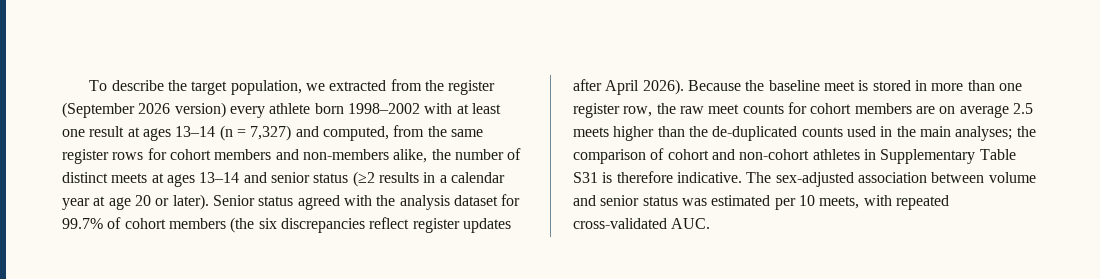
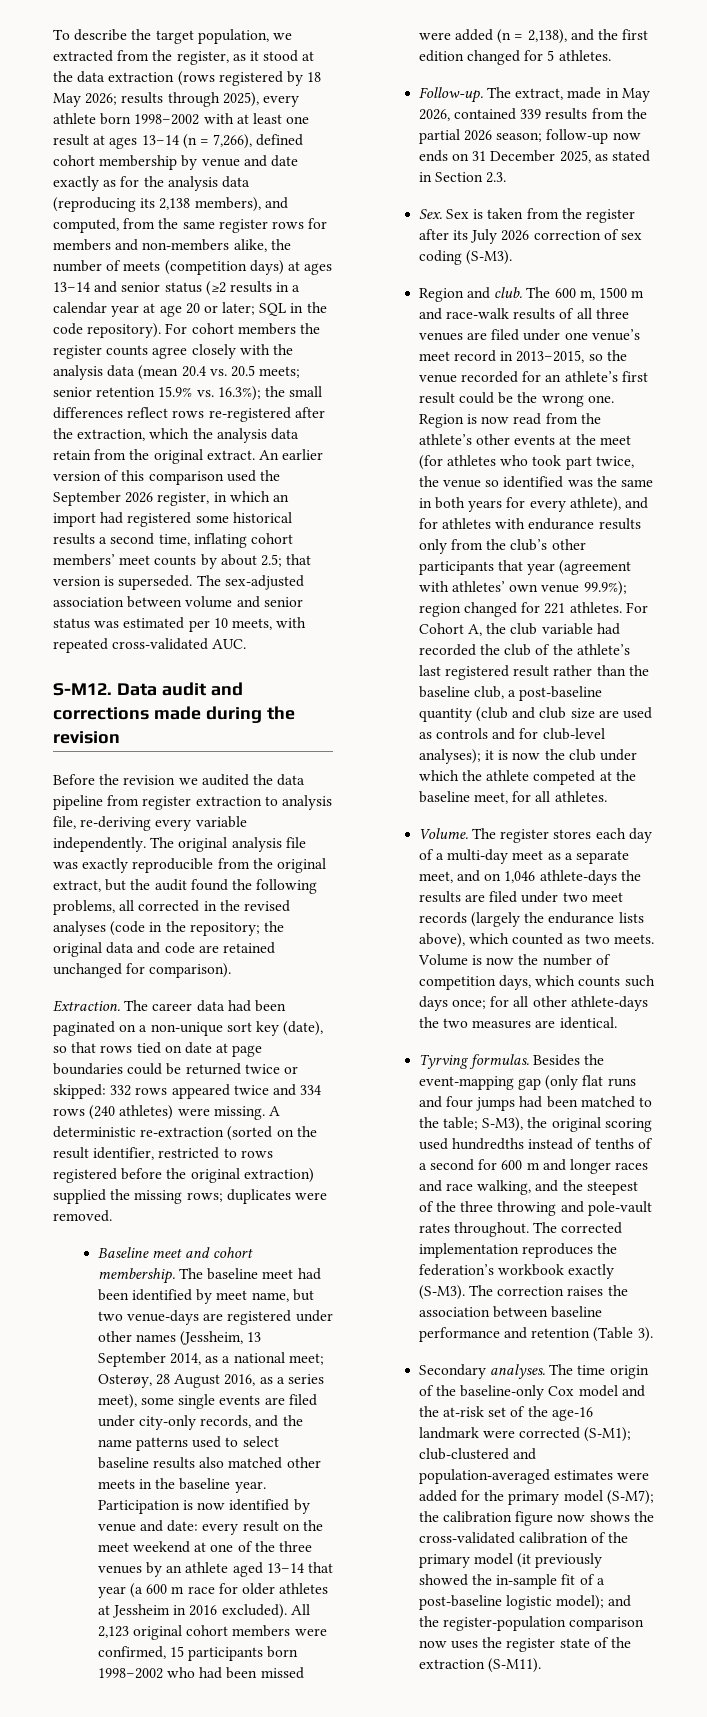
[448,80,496,95] [62,102,226,118] register (September 2026 version) -> [176,50,315,65] [53,71,322,86] [53,92,259,107] register, as it stood at the data extraction (rows registered by 18 May 2026; results through 2025),
[250,125,292,141] 7,327) -> [213,134,304,149] [53,155,298,170] [53,176,250,191] [53,197,261,212] 7,266), defined cohort membership by venue and date exactly as for the analysis data (reproducing its 2,138 members),
[169,149,211,160] cohort -> (328, 223) none
[62,172,148,183] distinct meets -> [123,260,284,275] meets (competition days)
[172,194,521,210] [62,217,511,233] [573,79,1022,95] [573,102,1033,118] [573,126,1036,141] [573,148,1016,164] [573,171,742,183] later). Senior status agreed with the analysis dataset for 99.7% of cohort members (the six discrepancies reflect register updates after April 2026). Because the baseline meet is stored in more than one register row, the raw meet counts for cohort members are on average 2.5 meets higher than the de-duplicated counts used in the main analyses; the comparison of cohort and non-cohort athletes in Supplementary Table S31 is therefore indicative. -> [222,302,327,316] [53,323,320,338] [53,344,293,359] [53,365,301,380] [53,386,323,401] [53,407,325,422] [53,428,299,443] [53,449,324,464] [53,470,280,485] [53,491,289,506] [53,512,292,527] [53,533,293,548] [53,554,312,569] [53,575,193,590] later; SQL in the code repository). For cohort members the register counts agree closely with the analysis data (mean 20.4 vs. 20.5 meets; senior retention 15.9% vs. 16.3%); the small differences reflect rows re-registered after the extraction, which the analysis data retain from the original extract. An earlier version of this comparison used the September 2026 register, in which an import had registered some historical results a second time, inflating cohort members’ meet counts by about 2.5; that version is superseded.
(711, 223) none -> [53,682,243,696] [53,706,295,723] [53,731,120,744] [53,774,306,786] [53,795,332,810] [53,816,247,831] [53,837,306,852] [53,858,326,873] [53,879,318,894] [53,900,290,915] [53,921,284,936] [53,942,275,957] [53,963,232,978] [53,1000,286,1012] [53,1021,324,1036] [53,1042,263,1057] [53,1063,298,1075] [53,1084,322,1099] [53,1105,280,1120] [53,1126,317,1141] [53,1147,273,1160] [53,1168,314,1183] [53,1189,327,1204] [53,1210,112,1222] [97,1247,254,1258] [97,1268,321,1284] [97,1289,314,1304] [97,1310,333,1325] [97,1331,262,1346] [97,1352,324,1367] [97,1374,324,1388] [97,1394,317,1409] [97,1415,303,1430] [97,1436,279,1451] [97,1457,321,1469] [97,1478,266,1493] [97,1499,310,1514] [97,1520,323,1535] [97,1541,312,1553] [97,1562,333,1577] [97,1583,329,1598] [97,1604,310,1619] [97,1625,327,1640] [97,1646,299,1661] [97,1667,304,1679] [418,29,649,44] [418,50,611,65] [418,87,650,103] [418,108,647,121] [418,129,641,144] [418,150,650,163] [418,172,507,183] [418,208,635,223] [418,229,642,244] [418,250,512,265] [418,287,645,302] [418,308,629,320] [418,329,640,341] [418,350,627,363] [418,371,648,383] [418,392,614,407] [418,413,601,428] [418,434,631,445] [418,455,634,470] [418,476,653,488] [418,497,648,512] [418,518,641,530] [418,539,586,554] [418,560,632,575] [418,581,627,596] [418,602,648,617] [418,623,620,636] [418,644,630,656] [418,665,649,680] [418,686,603,701] [418,707,652,722] [418,728,605,740] [418,749,637,764] [418,770,636,785] [418,791,607,804] [418,828,652,843] [418,849,629,864] [418,870,641,885] [418,891,623,903] [418,912,644,927] [418,933,654,948] [417,954,611,966] [418,975,655,990] [418,996,648,1011] [418,1017,617,1029] [418,1054,605,1069] [418,1075,636,1090] [418,1096,652,1111] [418,1117,652,1132] [418,1138,653,1150] [418,1159,649,1174] [418,1180,638,1195] [418,1201,652,1216] [418,1222,623,1237] [418,1243,618,1258] [418,1264,615,1279] [418,1285,628,1300] [418,1306,603,1318] [418,1327,653,1342] [418,1364,649,1379] [418,1385,645,1400] [418,1406,593,1421] [418,1427,632,1442] [418,1448,536,1460] [418,1469,650,1484] [418,1490,654,1505] [418,1511,654,1526] [418,1532,629,1544] [418,1553,603,1568] [418,1574,605,1589] [418,1595,632,1610] [418,1616,645,1631] [418,1637,631,1652] [418,1658,541,1673] // S-M12. Data audit and corrections made during the revision // Before the revision we audited the data pipeline from register extraction to analysis file, re-deriving every variable independently. The original analysis file was exactly reproducible from the original extract, but the audit found the following problems, all corrected in the revised analyses (code in the repository; the original data and code are retained unchanged for comparison). // Extraction. The career data had been paginated on a non-unique sort key (date), so that rows tied on date at page boundaries could be returned twice or skipped: 332 rows appeared twice and 334 rows (240 athletes) were missing. A deterministic re-extraction (sorted on the result identifier, restricted to rows registered before the original extraction) supplied the missing rows; duplicates were removed. // Baseline meet and cohort membership. The baseline meet had been identified by meet name, but two venue-days are registered under other names (Jessheim, 13 September 2014, as a national meet; Osterøy, 28 August 2016, as a series meet), some single events are filed under city-only records, and the name patterns used to select baseline results also matched other meets in the baseline year. Participation is now identified by venue and date: every result on the meet weekend at one of the three venues by an athlete aged 13–14 that year (a 600 m race for older athletes at Jessheim in 2016 excluded). All 2,123 original cohort members were confirmed, 15 participants born 1998–2002 who had been missed were added (n = 2,138), and the first edition changed for 5 athletes. // Follow-up. The extract, made in May 2026, contained 339 results from the partial 2026 season; follow-up now ends on 31 December 2025, as stated in Section 2.3. // Sex. Sex is taken from the register after its July 2026 correction of sex coding (S-M3). // Region and club. The 600 m, 1500 m and race-walk results of all three venues are filed under one venue’s meet record in 2013–2015, so the venue recorded for an athlete’s first result could be the wrong one. Region is now read from the athlete’s other events at the meet (for athletes who took part twice, the venue so identified was the same in both years for every athlete), and for athletes with endurance results only from the club’s other participants that year (agreement with athletes’ own venue 99.9%); region changed for 221 athletes. For Cohort A, the club variable had recorded the club of the athlete’s last registered result rather than the baseline club, a post-baseline quantity (club and club size are used as controls and for club-level analyses); it is now the club under which the athlete competed at the baseline meet, for all athletes. // Volume. The register stores each day of a multi-day meet as a separate meet, and on 1,046 athlete-days the results are filed under two meet records (largely the endurance lists above), which counted as two meets. Volume is now the number of competition days, which counts such days once; for all other athlete-days the two measures are identical. // Tyrving formulas. Besides the event-mapping gap (only flat runs and four jumps had been matched to the table; S-M3), the original scoring used hundredths instead of tenths of a second for 600 m and longer races and race walking, and the steepest of the three throwing and pole-vault rates throughout. The corrected implementation reproduces the federation’s workbook exactly (S-M3). The correction raises the association between baseline performance and retention (Table 3). // Secondary analyses. The time origin of the baseline-only Cox model and the at-risk set of the age-16 landmark were corrected (S-M1); club-clustered and population-averaged estimates were added for the primary model (S-M7); the calibration figure now shows the cross-validated calibration of the primary model (it previously showed the in-sample fit of a post-baseline logistic model); and the register-population comparison now uses the register state of the extraction (S-M11).

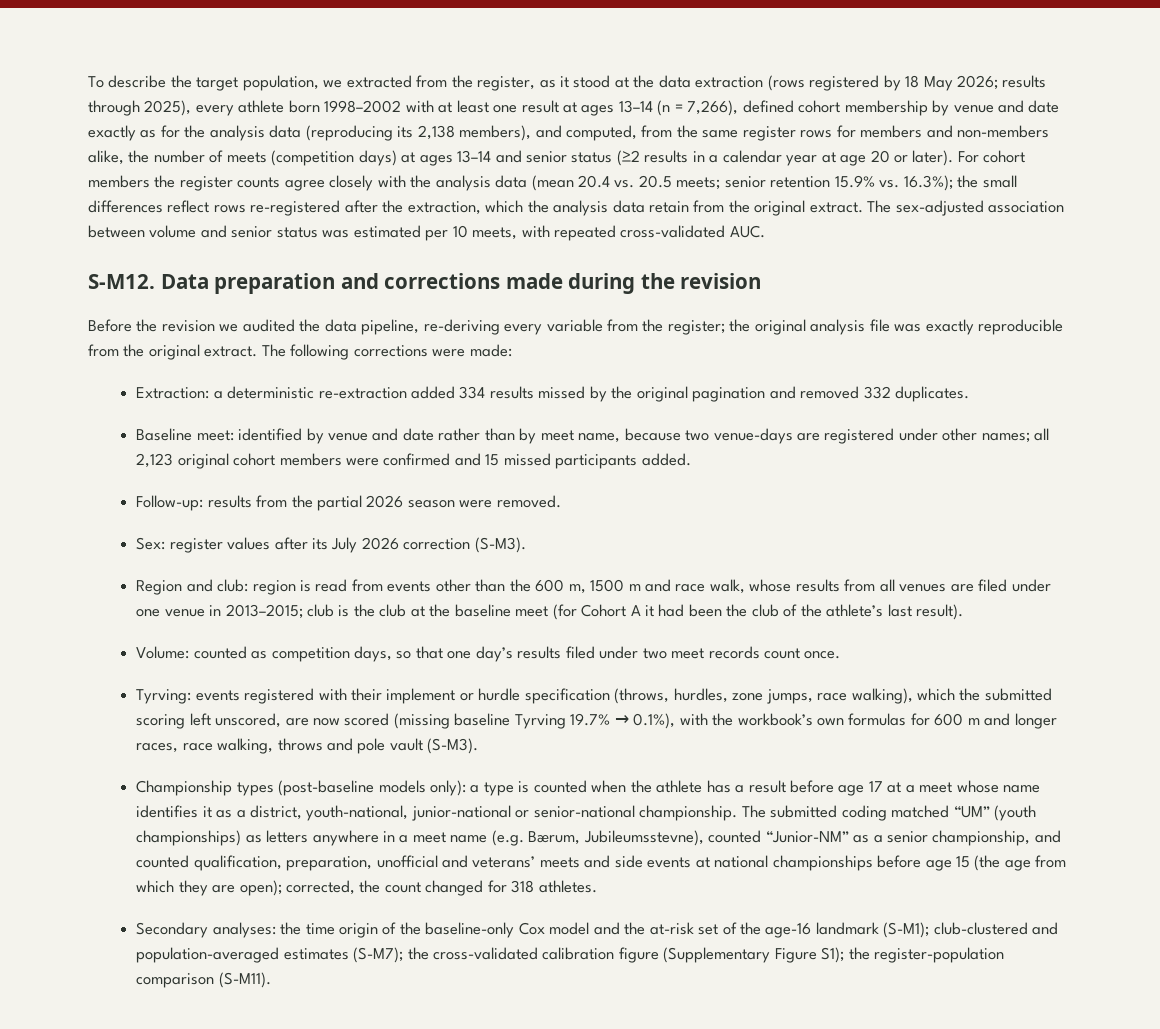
[222,302,327,316] [53,323,162,338] later; SQL in the code repository). -> [912,150,954,166] later).
[258,449,324,460] [53,470,280,485] [53,491,289,506] [53,512,292,527] [53,533,293,548] [53,554,312,569] [53,575,193,590] An earlier version of this comparison used the September 2026 register, in which an import had registered some historical results a second time, inflating cohort members’ meet counts by about 2.5; that version is superseded. -> (863, 207) none
[161,682,206,696] audit -> [214,273,336,294] preparation
[53,795,332,810] [53,816,247,831] [53,837,175,852] pipeline from register extraction to analysis file, re-deriving every variable independently. The -> [361,319,751,335] pipeline, re-deriving every variable from the register; the
[53,879,318,894] [53,900,290,915] [53,921,284,936] [53,942,275,957] [53,963,232,978] [53,1000,286,1012] [53,1021,324,1036] [53,1042,263,1057] [53,1063,298,1075] [53,1084,322,1099] [53,1105,280,1120] [53,1126,317,1141] [53,1147,273,1160] [53,1168,314,1183] [53,1189,327,1204] [53,1210,112,1222] [97,1247,254,1258] [97,1268,321,1284] [97,1289,192,1301] extract, but the audit found the following problems, all corrected in the revised analyses (code in the repository; the original data and code are retained unchanged for comparison). // Extraction. The career data had been paginated on a non-unique sort key (date), so that rows tied on date at page boundaries could be returned twice or skipped: 332 rows appeared twice and 334 rows (240 athletes) were missing. A deterministic re-extraction (sorted on the result identifier, restricted to rows registered before the original extraction) supplied the missing rows; duplicates were removed. // Baseline meet and cohort membership. The baseline meet had been identified -> [204,344,512,360] [136,386,970,402] [136,428,515,444] extract. The following corrections were made: // Extraction: a deterministic re-extraction added 334 results missed by the original pagination and removed 332 duplicates. // Baseline meet: identified by venue and date rather than
[292,1289,314,1301] but -> [624,428,681,441] because
[135,1331,262,1346] [97,1352,324,1367] [97,1374,324,1388] [97,1394,317,1409] [97,1415,303,1430] [97,1436,279,1451] [97,1457,321,1469] [97,1478,266,1493] [97,1499,310,1514] [97,1520,323,1535] [97,1541,312,1553] [97,1562,333,1577] [97,1583,329,1598] [97,1604,310,1619] names (Jessheim, 13 September 2014, as a national meet; Osterøy, 28 August 2016, as a series meet), some single events are filed under city-only records, and the name patterns used to select baseline results also matched other meets in the baseline year. Participation is now identified by venue and date: every result on the meet weekend at one of the three venues by an athlete aged 13–14 that year (a 600 m race for older athletes at Jessheim in 2016 excluded). All -> [981,428,1050,443] names; all
[97,1646,299,1661] [97,1667,304,1679] [418,29,649,44] [418,50,611,65] [418,87,650,103] [418,108,542,121] confirmed, 15 participants born 1998–2002 who had been missed were added (n = 2,138), and the first edition changed for 5 athletes. // Follow-up. The extract, made in May 2026, contained 339 -> [383,453,691,469] [136,495,204,511] confirmed and 15 missed participants added. // Follow-up:
[496,129,641,144] [418,150,650,163] [418,172,507,183] [418,208,635,223] season; follow-up now ends on 31 December 2025, as stated in Section 2.3. // Sex. Sex is taken from the register -> [407,495,561,508] [136,537,271,553] season were removed. // Sex: register values
[603,229,642,240] [418,250,462,265] of sex coding -> (471, 544) none
[494,287,551,298] club. The -> [217,579,531,595] club: region is read from events other than the
[445,308,629,320] race-walk results of all three -> [675,579,895,594] race walk, whose results from all
[591,329,640,341] [418,350,627,363] [418,371,648,383] [418,392,614,407] [418,413,601,428] [418,434,596,445] venue’s meet record in 2013–2015, so the venue recorded for an athlete’s first result could be the wrong one. Region is now read from the athlete’s other events at the -> [164,604,511,619] venue in 2013–2015; club is the club at the baseline
[446,455,634,470] [418,476,653,488] [418,497,648,512] [418,518,641,530] [418,539,586,554] [418,560,632,575] [418,581,627,596] [418,602,648,617] [418,623,620,636] [418,644,476,656] athletes who took part twice, the venue so identified was the same in both years for every athlete), and for athletes with endurance results only from the club’s other participants that year (agreement with athletes’ own venue 99.9%); region changed for 221 athletes. For Cohort A, the club variable had recorded -> [581,604,722,617] Cohort A it had been
[444,665,649,680] [418,686,603,701] [418,707,652,722] [418,728,605,740] [418,749,637,764] [418,770,636,785] [418,791,607,804] [418,828,652,843] [418,849,629,864] [418,870,641,885] [418,891,485,903] registered result rather than the baseline club, a post-baseline quantity (club and club size are used as controls and for club-level analyses); it is now the club under which the athlete competed at the baseline meet, for all athletes. // Volume. The register stores each day of a multi-day meet as a separate meet, and on 1,046 athlete-days the results are -> [916,604,964,620] [136,646,562,662] result). // Volume: counted as competition days, so that one day’s results
[470,912,644,927] [418,933,654,948] [417,954,611,966] [418,975,655,990] [418,996,648,1011] [418,1017,617,1029] [418,1054,605,1069] [418,1075,636,1090] [418,1096,652,1111] [418,1117,652,1132] [418,1138,653,1150] [418,1159,474,1171] (largely the endurance lists above), which counted as two meets. Volume is now the number of competition days, which counts such days once; for all other athlete-days the two measures are identical. // Tyrving formulas. Besides the event-mapping gap (only flat runs and four jumps had been matched to the table; S-M3), the original scoring used hundredths instead of tenths of a second -> [764,648,841,659] [136,688,1052,704] [136,713,907,729] count once. // Tyrving: events registered with their implement or hurdle specification (throws, hurdles, zone jumps, race walking), which the submitted scoring left unscored, are now scored (missing baseline Tyrving 19.7% → 0.1%), with the workbook’s own formulas
[615,1162,649,1170] [418,1180,638,1195] [418,1201,652,1216] [418,1222,623,1237] [418,1243,618,1258] [418,1264,615,1279] [418,1285,628,1300] [418,1306,603,1318] [418,1327,653,1342] races and race walking, and the steepest of the three throwing and pole-vault rates throughout. The corrected implementation reproduces the federation’s workbook exactly (S-M3). The correction raises the association between baseline performance and retention (Table 3). -> [136,738,479,754] [136,780,1041,796] [136,805,1037,821] [136,830,1061,846] [136,855,1067,871] [136,880,597,896] races, race walking, throws and pole vault (S-M3). // Championship types (post-baseline models only): a type is counted when the athlete has a result before age 17 at a meet whose name identifies it as a district, youth-national, junior-national or senior-national championship. The submitted coding matched “UM” (youth championships) as letters anywhere in a meet name (e.g. Bærum, Jubileumsstevne), counted “Junior-NM” as a senior championship, and counted qualification, preparation, unofficial and veterans’ meets and side events at national championships before age 15 (the age from which they are open); corrected, the count changed for 318 athletes.
[489,1364,574,1379] analyses. The -> [212,922,302,938] analyses: the
[482,1427,581,1439] were corrected -> (879, 928) none
[617,1472,650,1480] [418,1490,654,1505] [418,1511,654,1526] [418,1532,629,1544] [418,1553,603,1568] [418,1574,605,1589] [418,1595,632,1610] [418,1616,645,1631] [418,1637,631,1652] [418,1659,485,1669] were added for the primary model (S-M7); the calibration figure now shows the cross-validated calibration of the primary model (it previously showed the in-sample fit of a post-baseline logistic model); and the register-population comparison now uses the register state of the extraction -> [353,947,1005,963] [136,973,215,988] (S-M7); the cross-validated calibration figure (Supplementary Figure S1); the register-population comparison

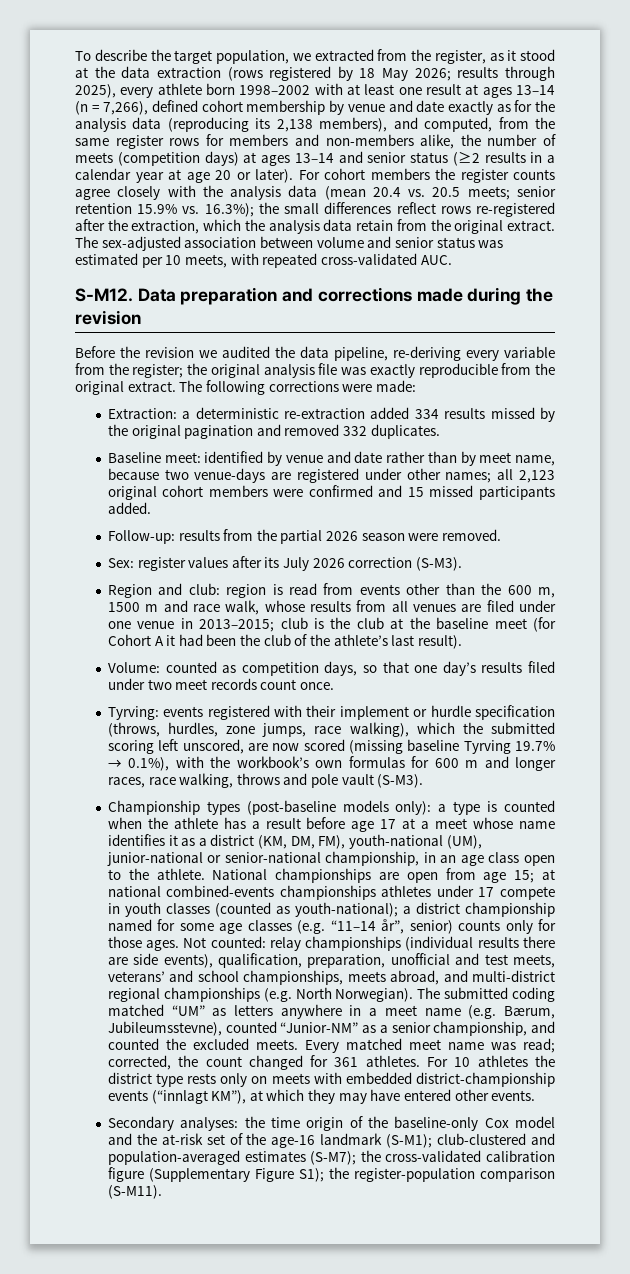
[250,805,738,821] district, youth-national, junior-national or senior-national championship. -> [210,834,482,849] [106,851,555,866] [107,868,555,883] [107,885,555,900] [107,902,555,917] [107,919,556,934] [107,936,555,951] [107,953,555,968] [107,970,556,985] [107,987,414,1002] district (KM, DM, FM), youth-national (UM), junior-national or senior-national championship, in an age class open to the athlete. National championships are open from age 15; at national combined-events championships athletes under 17 compete in youth classes (counted as youth-national); a district championship named for some age classes (e.g. “11–14 år”, senior) counts only for those ages. Not counted: relay championships (individual results there are side events), qualification, preparation, unofficial and test meets, veterans’ and school championships, meets abroad, and multi-district regional championships (e.g. North Norwegian).
[994,805,1037,821] [136,830,242,846] (youth championships) -> (205, 1010) none
[193,855,1067,871] [136,880,282,896] qualification, preparation, unofficial and veterans’ meets and side events at national championships before age 15 (the age from which they are open); -> [165,1038,555,1053] the excluded meets. Every matched meet name was read;
[511,880,535,893] 318 -> [334,1057,359,1067] 361
(597, 886) none -> [427,1055,555,1067] [107,1072,555,1087] [107,1089,536,1104] For 10 athletes the district type rests only on meets with embedded district-championship events (“innlagt KM”), at which they may have entered other events.

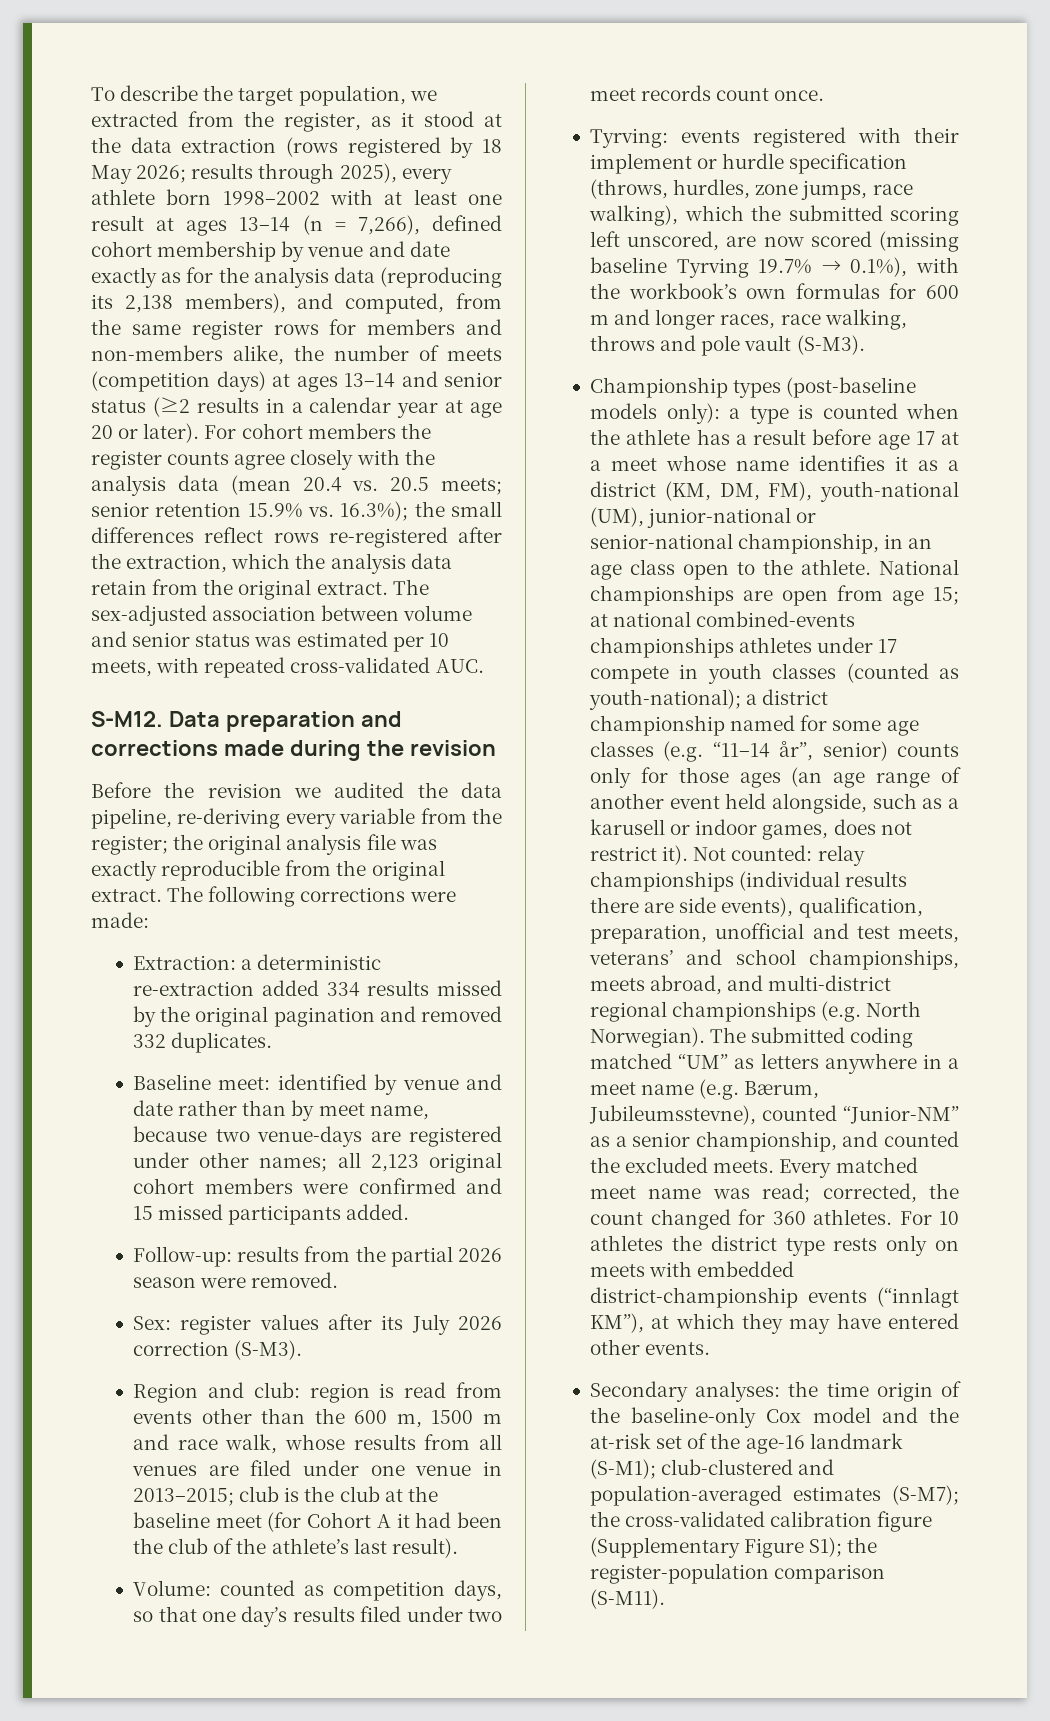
[146,940,180,951] ages. -> [739,767,961,788] [590,793,959,814] [590,819,912,840] [590,845,689,865] ages (an age range of another event held alongside, such as a karusell or indoor games, does not restrict it).
[334,1057,359,1067] 361 -> [772,1211,806,1225] 360

